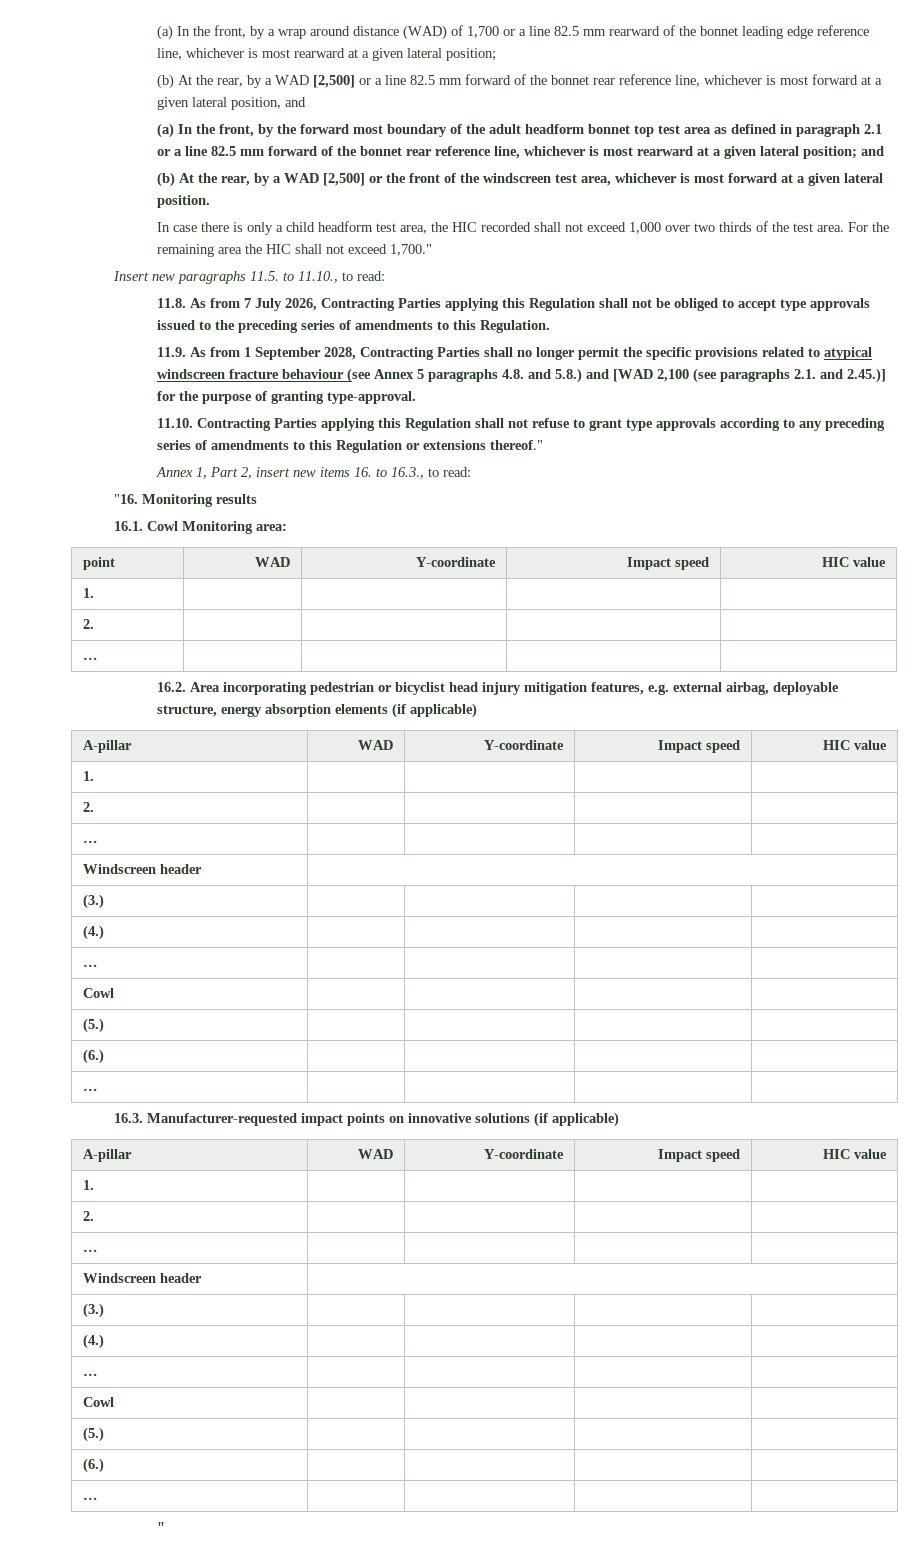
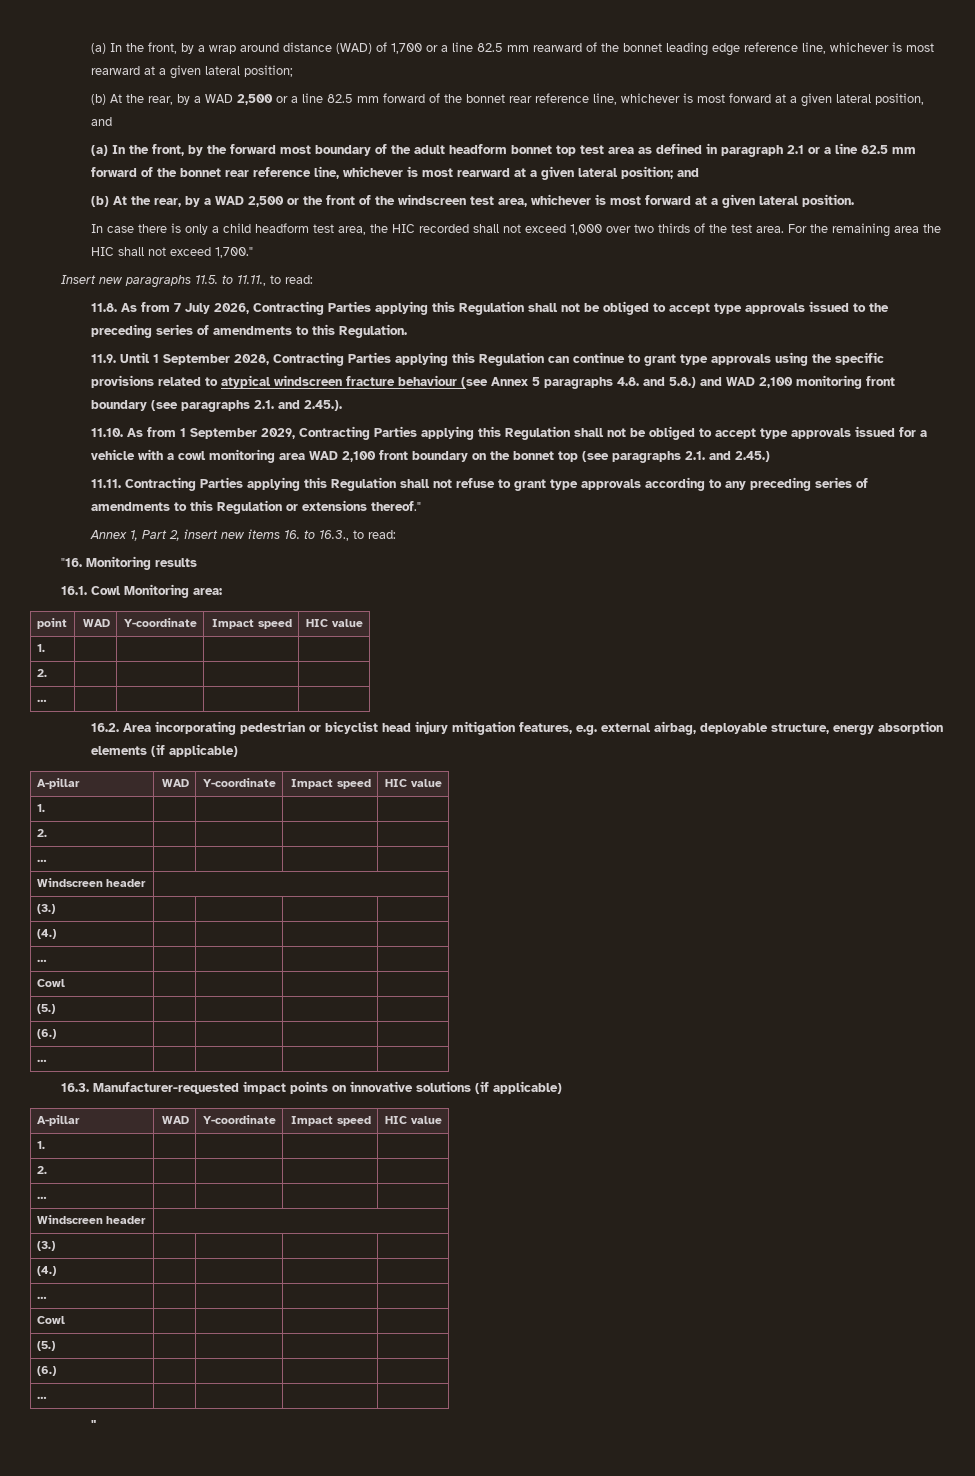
[313,75,356,88] [2,500] -> [237,94,274,105] 2,500
[323,173,366,186] [2,500] -> [248,196,285,207] 2,500
[298,271,339,283] 11.10., -> [236,275,266,286] 11.11.,
[190,347,241,357] As from -> [120,352,151,363] Until
[484,347,620,360] shall no longer permit -> [395,352,809,366] applying this Regulation can continue to grant type approvals using
[613,368,887,383] [157,391,417,404] [157,418,194,428] [WAD 2,100 (see paragraphs 2.1. and 2.45.)] for the purpose of granting type-approval. // 11.10. -> [726,375,896,389] [91,400,343,412] [91,426,928,440] [91,449,771,463] [91,479,122,488] WAD 2,100 monitoring front boundary (see paragraphs 2.1. and 2.45.). // 11.10. As from 1 September 2029, Contracting Parties applying this Regulation shall not be obliged to accept type approvals issued for a vehicle with a cowl monitoring area WAD 2,100 front boundary on the bonnet top (see paragraphs 2.1. and 2.45.) // 11.11.

